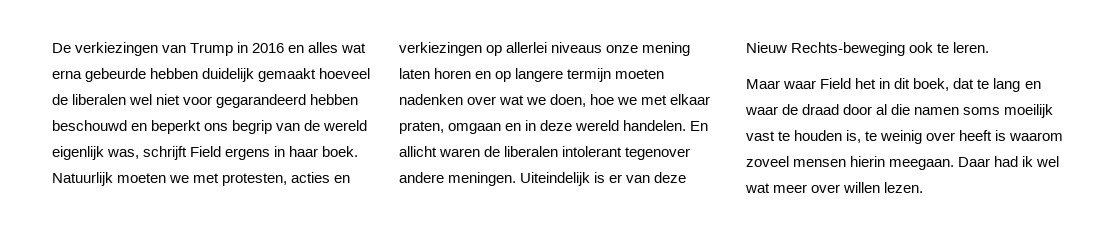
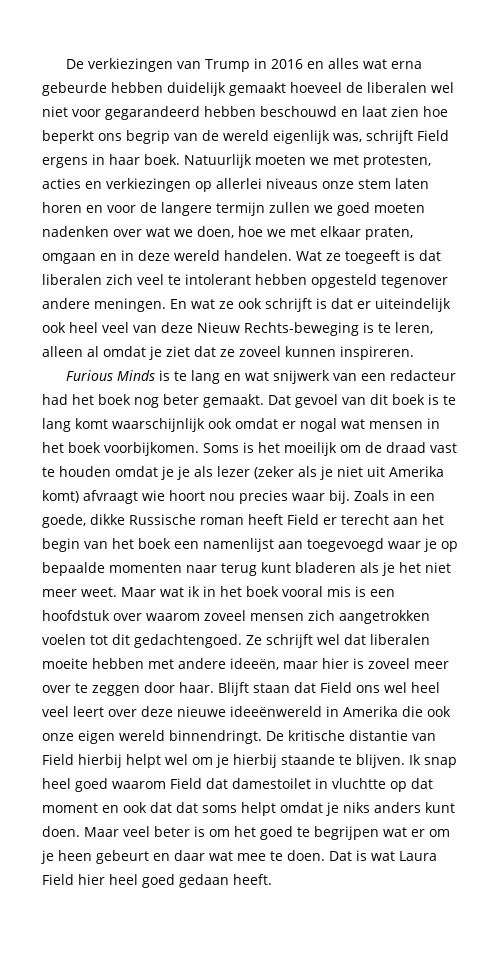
(148, 127) none -> [362,106,448,117] laat zien hoe
[642,42,691,56] mening -> [358,179,391,189] stem
[495,68,612,82] op langere termijn -> [107,202,370,216] voor de langere termijn zullen we goed
[690,121,709,131] [399,146,691,160] [399,172,687,186] [746,42,990,56] [746,78,1041,92] [745,104,1054,118] [746,130,1064,144] [746,156,1060,170] [745,182,924,193] En allicht waren de liberalen intolerant tegenover andere meningen. Uiteindelijk is er van deze Nieuw Rechts-beweging ook te leren. // Maar waar Field het in dit boek, dat te lang en waar de draad door al die namen soms moeilijk vast te houden is, te weinig over heeft is waarom zoveel mensen hierin meegaan. Daar had ik wel wat meer over willen lezen. -> [296,250,441,264] [42,274,448,288] [42,298,451,312] [42,322,433,336] [42,346,414,360] [66,370,457,384] [42,394,456,408] [42,418,440,432] [42,442,457,456] [42,466,444,480] [42,490,435,504] [42,514,444,528] [42,538,458,552] [42,562,451,576] [42,586,395,597] [42,610,430,624] [42,634,430,648] [42,658,449,670] [42,682,440,696] [42,706,451,717] [42,730,436,744] [42,754,457,768] [42,778,433,792] [42,802,455,816] [42,826,450,840] [41,850,437,864] [42,874,272,888] Wat ze toegeeft is dat liberalen zich veel te intolerant hebben opgesteld tegenover andere meningen. En wat ze ook schrijft is dat er uiteindelijk ook heel veel van deze Nieuw Rechts-beweging is te leren, alleen al omdat je ziet dat ze zoveel kunnen inspireren. // Furious Minds is te lang en wat snijwerk van een redacteur had het boek nog beter gemaakt. Dat gevoel van dit boek is te lang komt waarschijnlijk ook omdat er nogal wat mensen in het boek voorbijkomen. Soms is het moeilijk om de draad vast te houden omdat je je als lezer (zeker als je niet uit Amerika komt) afvraagt wie hoort nou precies waar bij. Zoals in een goede, dikke Russische roman heeft Field er terecht aan het begin van het boek een namenlijst aan toegevoegd waar je op bepaalde momenten naar terug kunt bladeren als je het niet meer weet. Maar wat ik in het boek vooral mis is een hoofdstuk over waarom zoveel mensen zich aangetrokken voelen tot dit gedachtengoed. Ze schrijft wel dat liberalen moeite hebben met andere ideeën, maar hier is zoveel meer over te zeggen door haar. Blijft staan dat Field ons wel heel veel leert over deze nieuwe ideeënwereld in Amerika die ook onze eigen wereld binnendringt. De kritische distantie van Field hierbij helpt wel om je hierbij staande te blijven. Ik snap heel goed waarom Field dat damestoilet in vluchtte op dat moment en ook dat dat soms helpt omdat je niks anders kunt doen. Maar veel beter is om het goed te begrijpen wat er om je heen gebeurt en daar wat mee te doen. Dat is wat Laura Field hier heel goed gedaan heeft.

